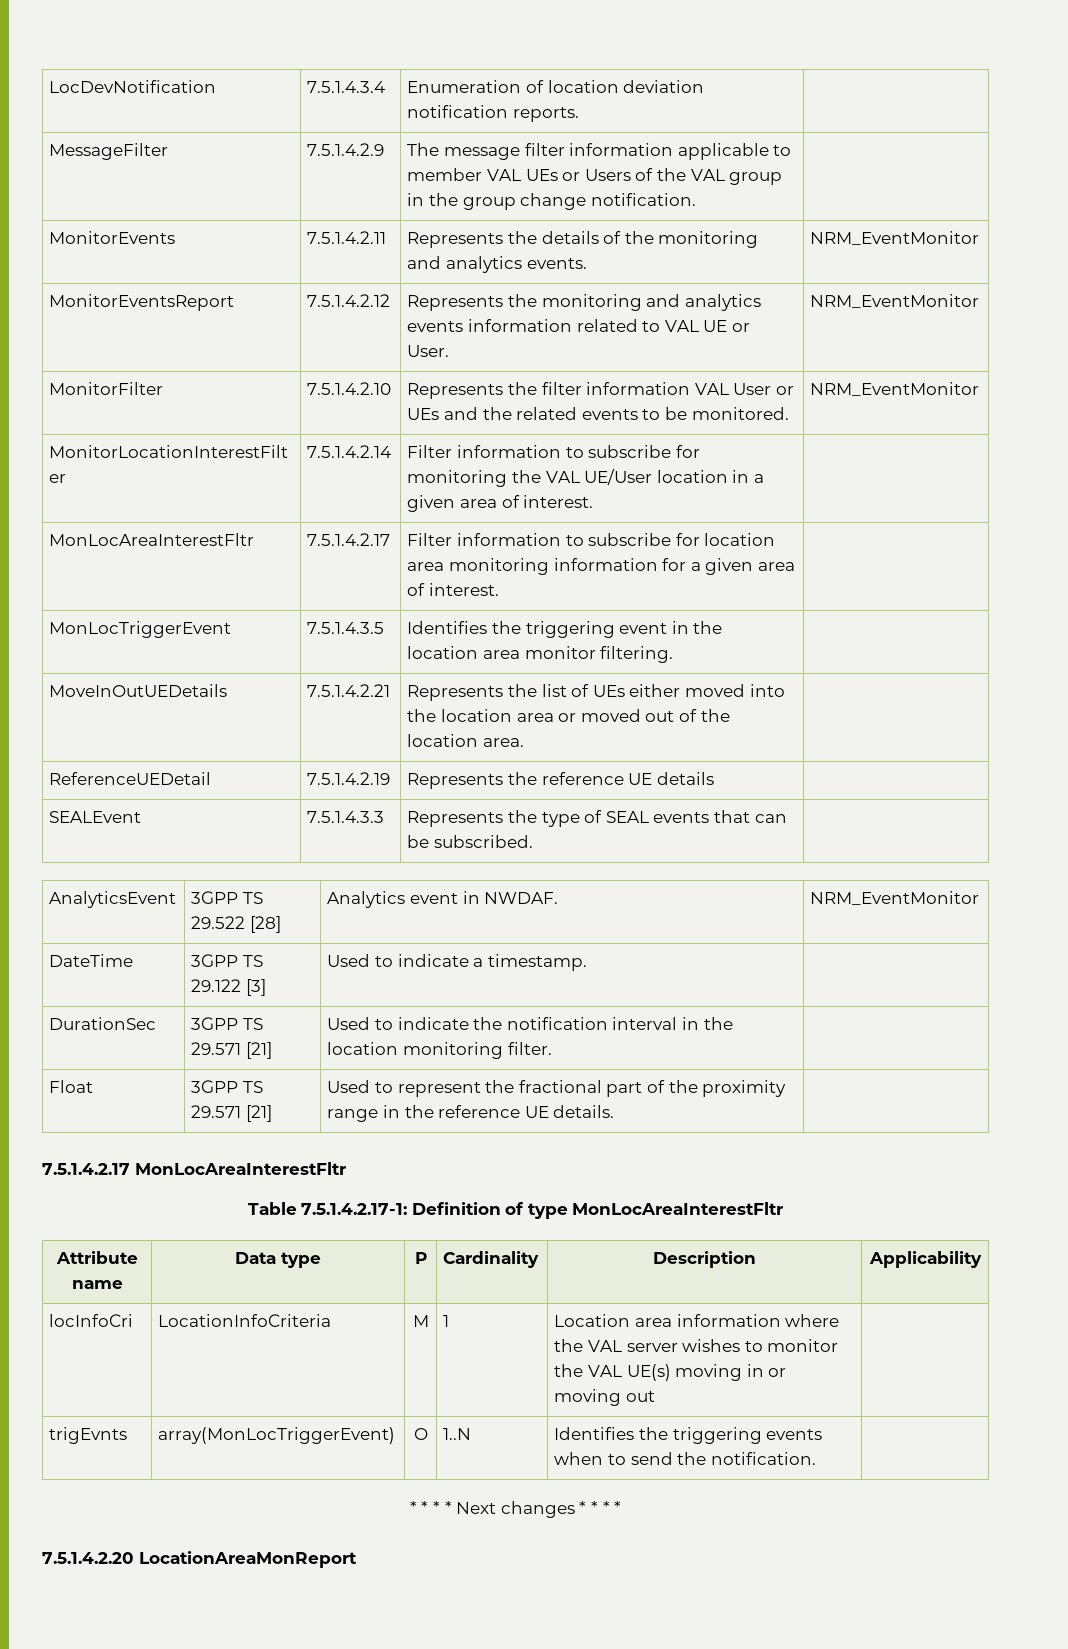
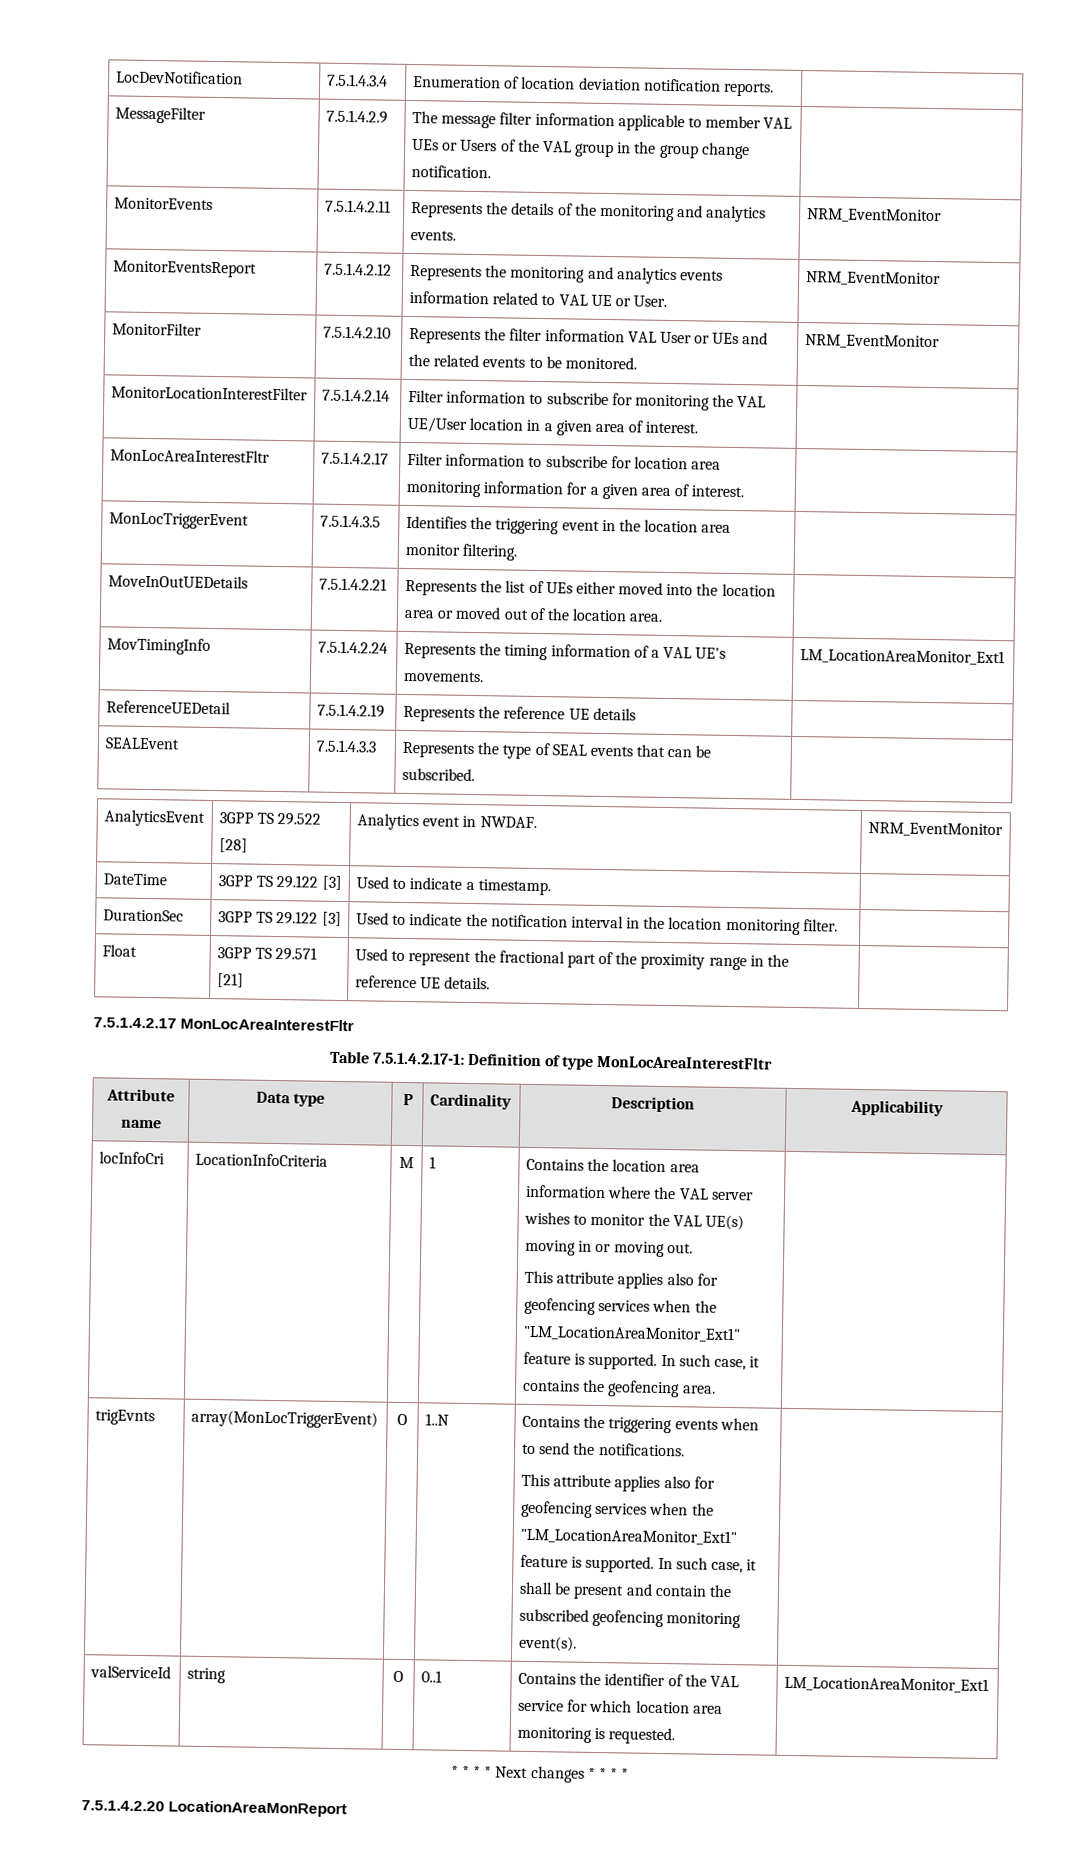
(525, 742) none -> [106,637,211,655] [317,640,388,654] [403,642,727,661] [402,670,484,683] [799,648,1005,666] // MovTimingInfo | 7.5.1.4.2.24 | Represents the timing information of a VAL UE's movements. | LM_LocationAreaMonitor_Ext1
[191,1042,273,1059] 29.571 [21] -> [276,911,342,926] 29.122 [3]
[554,1314,631,1327] Location -> [525,1158,667,1173] Contains the location
[626,1391,656,1402] out -> [666,1243,693,1254] [523,1270,718,1289] [523,1297,717,1315] [522,1324,741,1343] [522,1351,761,1371] [522,1379,716,1398] out. // This attribute applies also for geofencing services when the "LM_LocationAreaMonitor_Ext1" feature is supported. In such case, it contains the geofencing area.
[554,1427,635,1440] Identifies -> [521,1415,580,1428] Contains
[710,1452,816,1465] notification. | -> [598,1443,685,1457] [520,1473,715,1492] [520,1500,714,1518] [519,1527,737,1546] [519,1554,758,1574] [518,1581,732,1600] [518,1608,742,1629] [518,1635,577,1652] [89,1665,171,1679] [186,1667,226,1684] [393,1670,404,1683] [420,1670,442,1683] [517,1672,739,1688] [517,1699,723,1714] [516,1726,676,1745] [783,1675,989,1694] notifications. // This attribute applies also for geofencing services when the "LM_LocationAreaMonitor_Ext1" feature is supported. In such case, it shall be present and contain the subscribed geofencing monitoring event(s). | // valServiceId | string | O | 0..1 | Contains the identifier of the VAL service for which location area monitoring is requested. | LM_LocationAreaMonitor_Ext1

